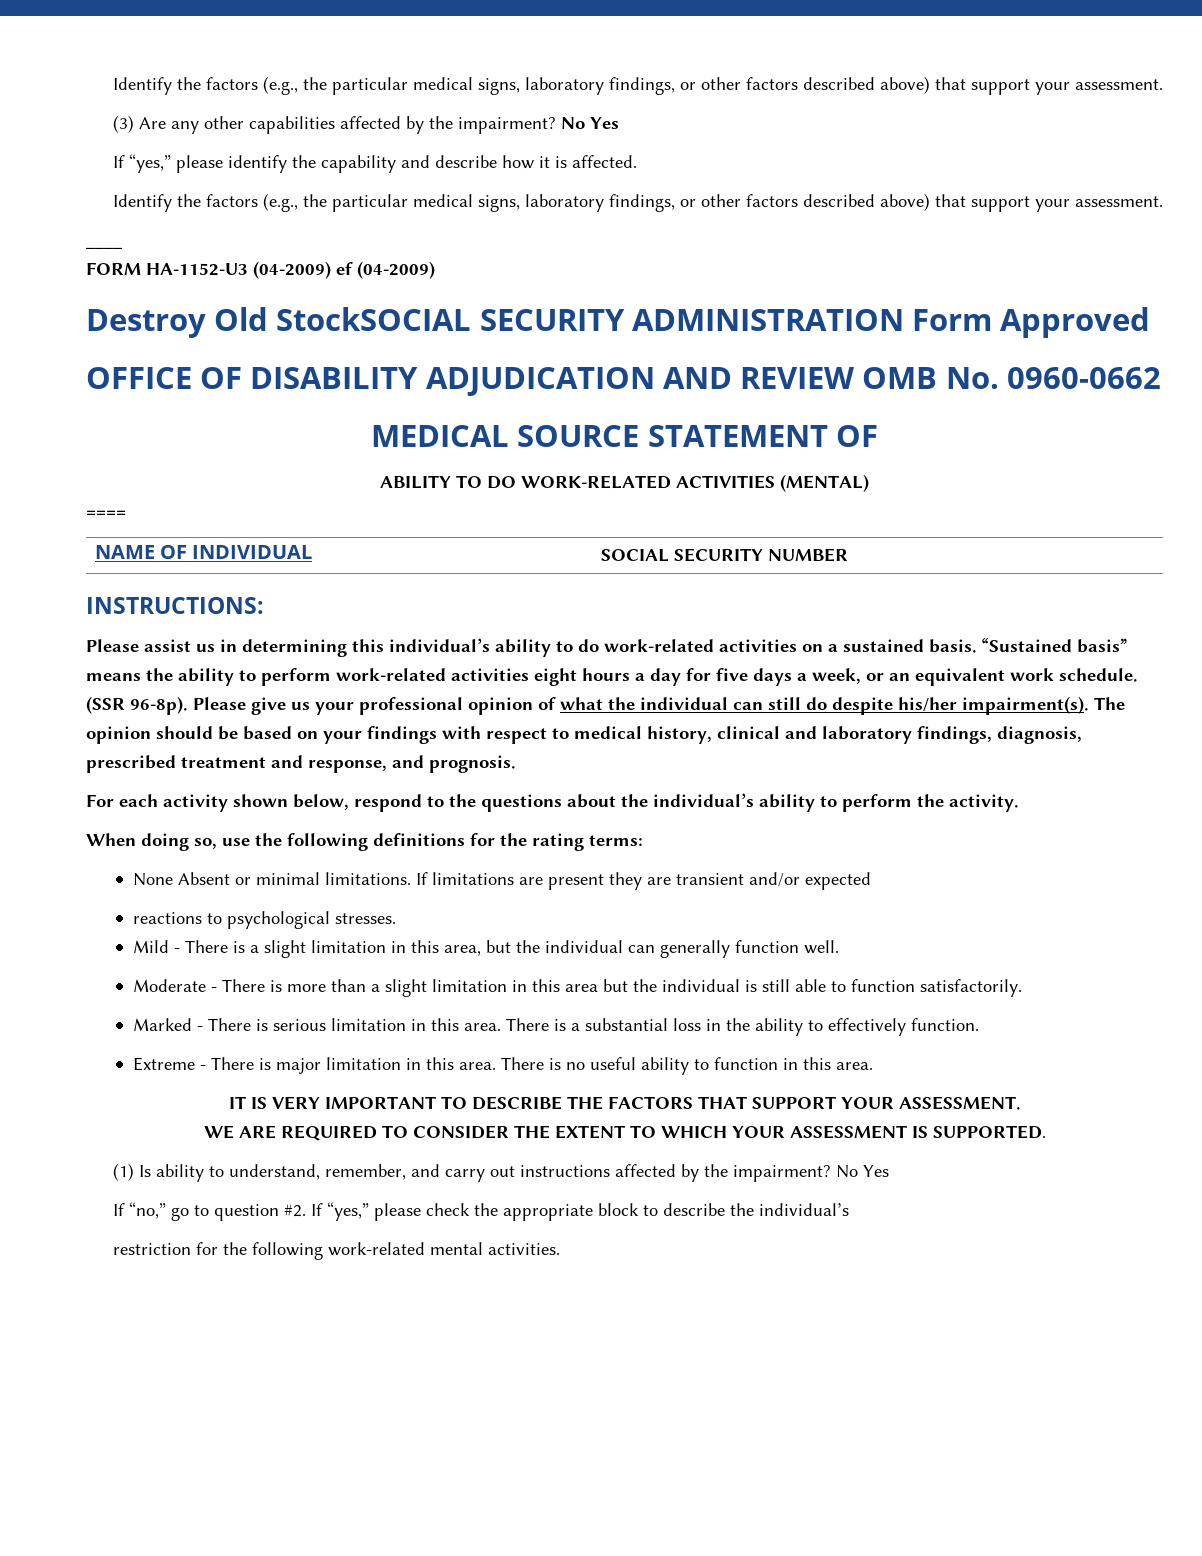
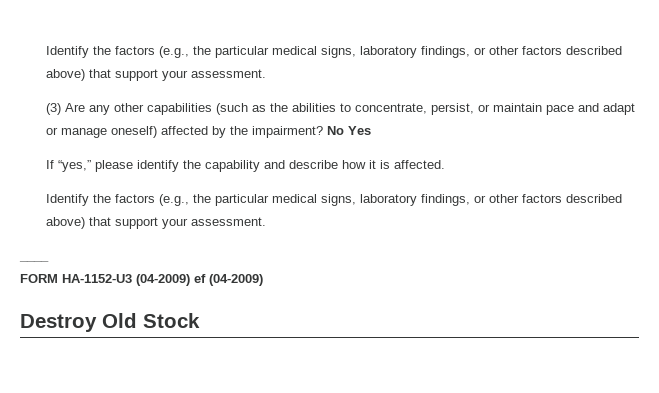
(335, 125) none -> [215,103,635,115] [45,126,157,138] (such as the abilities to concentrate, persist, or maintain pace and adapt or manage oneself)
[276,307,1151,338] [86,367,1161,396] [371,425,878,447] [380,474,869,492] [86,510,126,517] [94,545,313,559] [600,548,848,562] [86,597,264,614] [86,638,1127,657] [86,668,1138,686] [86,696,1125,715] [86,726,1082,744] [86,755,516,773] [86,793,1019,812] [86,833,643,851] [133,872,872,890] [133,911,397,929] [133,940,840,958] [133,979,1023,997] [133,1018,980,1036] [133,1057,874,1075] [228,1096,1021,1110] [203,1125,1046,1141] [112,1163,889,1182] [112,1202,849,1221] [112,1242,560,1260] StockSOCIAL SECURITY ADMINISTRATION Form Approved // OFFICE OF DISABILITY ADJUDICATION AND REVIEW OMB No. 0960-0662 // MEDICAL SOURCE STATEMENT OF // ABILITY TO DO WORK-RELATED ACTIVITIES (MENTAL) // ==== // NAME OF INDIVIDUAL | SOCIAL SECURITY NUMBER // INSTRUCTIONS: // Please assist us in determining this individual’s ability to do work-related activities on a sustained basis. “Sustained basis” means the ability to perform work-related activities eight hours a day for five days a week, or an equivalent work schedule. (SSR 96-8p). Please give us your professional opinion of what the individual can still do despite his/her impairment(s). The opinion should be based on your findings with respect to medical history, clinical and laboratory findings, diagnosis, prescribed treatment and response, and prognosis. // For each activity shown below, respond to the questions about the individual’s ability to perform the activity. // When doing so, use the following definitions for the rating terms: // None Absent or minimal limitations. If limitations are present they are transient and/or expected // reactions to psychological stresses. // Mild - There is a slight limitation in this area, but the individual can generally function well. // Moderate - There is more than a slight limitation in this area but the individual is still able to function satisfactorily. // Marked - There is serious limitation in this area. There is a substantial loss in the ability to effectively function. // Extreme - There is major limitation in this area. There is no useful ability to function in this area. // IT IS VERY IMPORTANT TO DESCRIBE THE FACTORS THAT SUPPORT YOUR ASSESSMENT. // WE ARE REQUIRED TO CONSIDER THE EXTENT TO WHICH YOUR ASSESSMENT IS SUPPORTED. // (1) Is ability to understand, remember, and carry out instructions affected by the impairment? No Yes // If “no,” go to question #2. If “yes,” please check the appropriate block to describe the individual’s // restriction for the following work-related mental activities. -> [143,313,200,328] Stock

